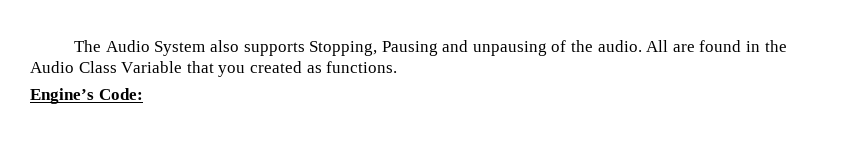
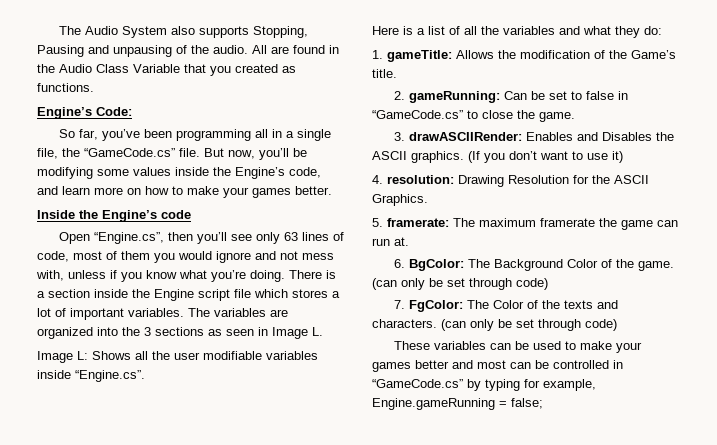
(143, 94) none -> [59,129,332,141] [37,148,307,160] [37,167,321,179] [37,186,332,198] [37,210,191,222] [59,232,345,244] [37,251,334,263] [36,270,336,282] [37,289,340,301] [37,308,288,320] [37,327,323,339] [37,351,318,363] [37,370,145,382] [372,26,662,38] [372,50,676,62] [372,69,397,78] [394,91,629,103] [372,110,575,122] [394,132,675,141] [372,151,623,163] [372,175,649,187] [372,194,428,206] [372,218,678,230] [372,237,409,246] [394,259,675,271] [372,278,548,290] [394,300,619,312] [372,319,617,331] [394,341,643,353] [372,360,623,372] [372,379,596,391] [372,398,543,410] // So far, you’ve been programming all in a single file, the “GameCode.cs” file. But now, you’ll be modifying some values inside the Engine’s code, and learn more on how to make your games better. // Inside the Engine’s code // Open “Engine.cs”, then you’ll see only 63 lines of code, most of them you would ignore and not mess with, unless if you know what you’re doing. There is a section inside the Engine script file which stores a lot of important variables. The variables are organized into the 3 sections as seen in Image L. // Image L: Shows all the user modifiable variables inside “Engine.cs”. // Here is a list of all the variables and what they do: // 1. gameTitle: Allows the modification of the Game’s title. // 2. gameRunning: Can be set to false in “GameCode.cs” to close the game. // 3. drawASCIIRender: Enables and Disables the ASCII graphics. (If you don’t want to use it) // 4. resolution: Drawing Resolution for the ASCII Graphics. // 5. framerate: The maximum framerate the game can run at. // 6. BgColor: The Background Color of the game. (can only be set through code) // 7. FgColor: The Color of the texts and characters. (can only be set through code) // These variables can be used to make your games better and most can be controlled in “GameCode.cs” by typing for example, Engine.gameRunning = false;

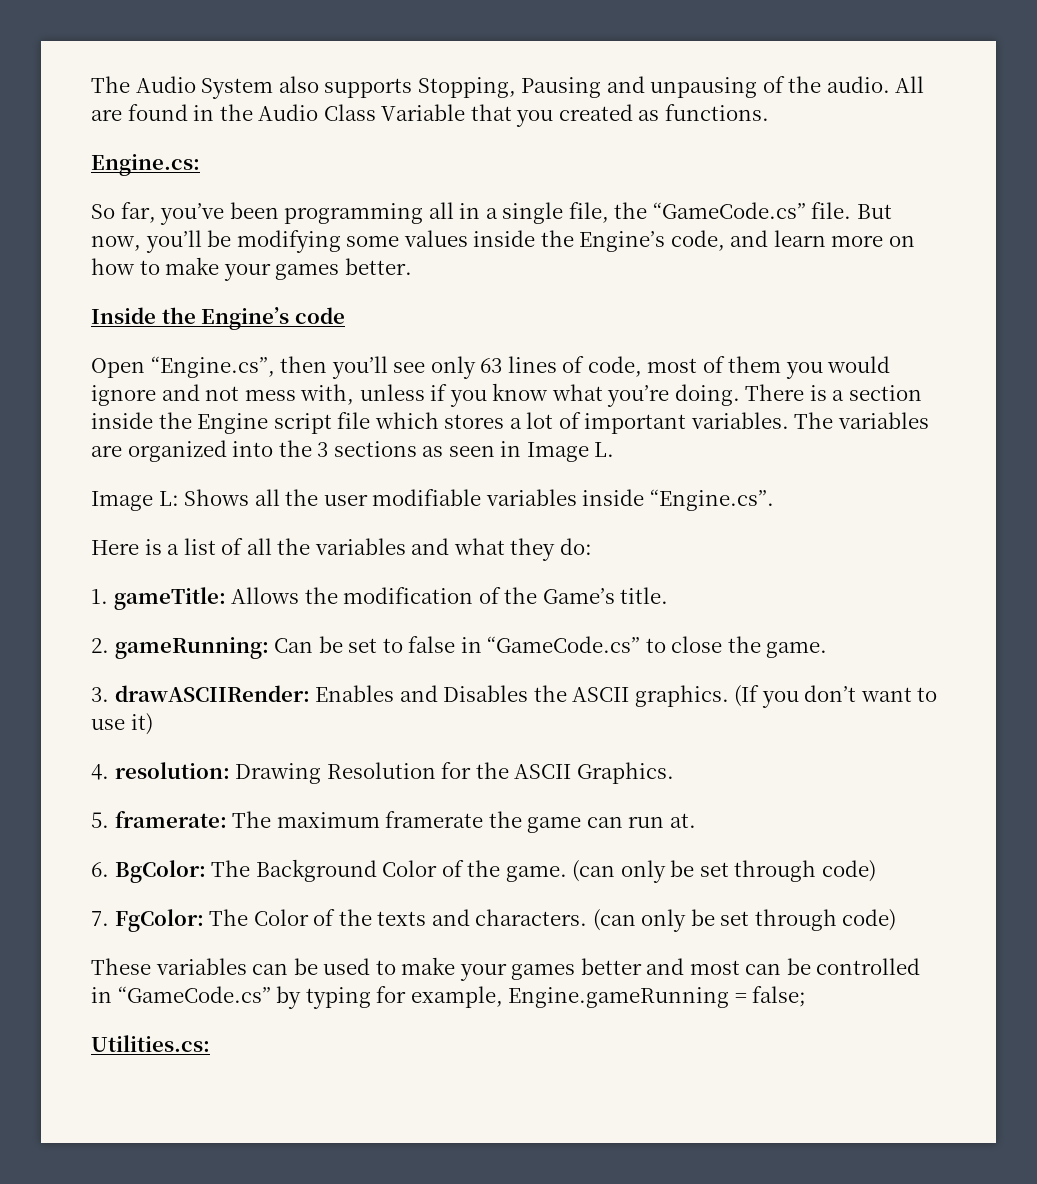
[37,107,132,119] Engine’s Code: -> [91,154,200,176] Engine.cs:
(543, 403) none -> [91,1035,210,1052] // Utilities.cs:

